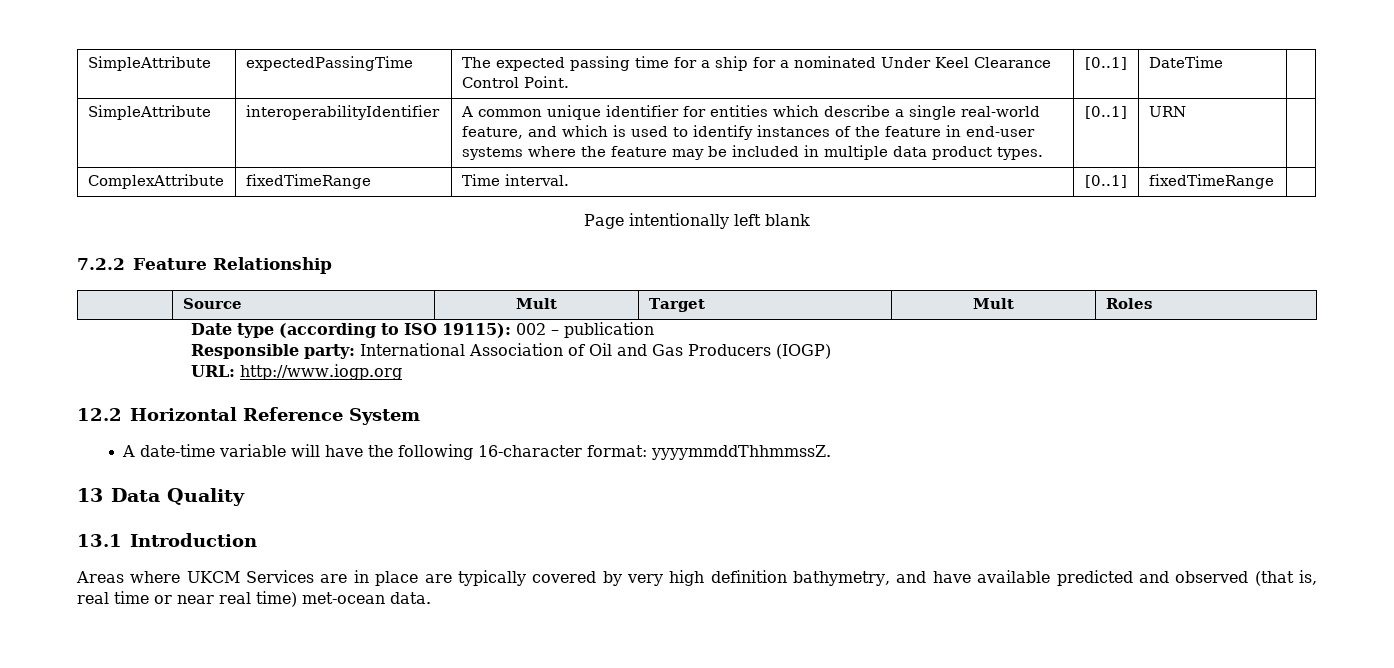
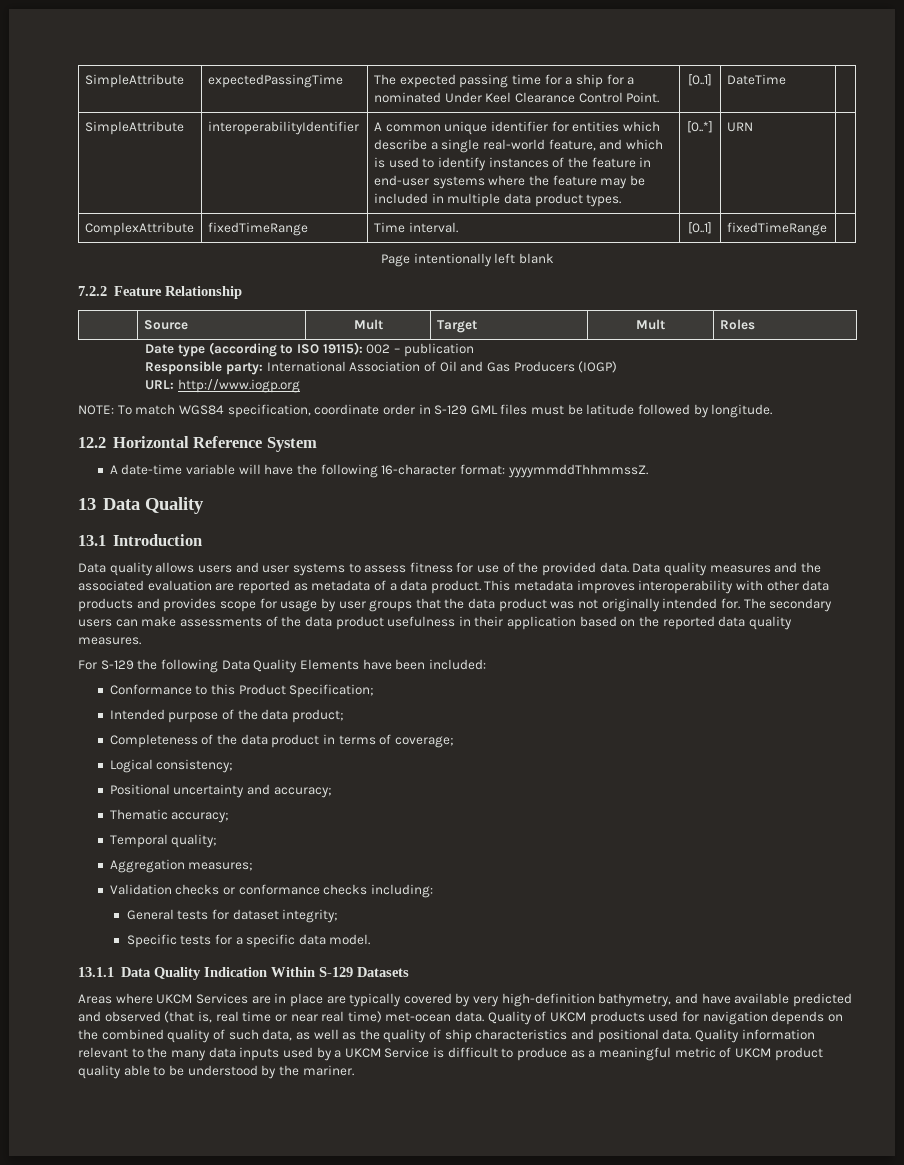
[1085,106,1127,119] [0..1] -> [687,121,713,133] [0..*]
(402, 372) none -> [78,404,773,418] // NOTE: To match WGS84 specification, coordinate order in S-129 GML files must be latitude followed by longitude.
(257, 540) none -> [78,562,821,576] [78,580,830,594] [78,598,833,612] [78,616,792,630] [78,637,141,645] [78,659,486,673] [109,684,375,698] [109,709,344,723] [109,734,454,748] [109,759,234,773] [109,784,332,798] [109,809,230,823] [109,834,218,848] [109,859,254,873] [109,884,433,898] [126,909,339,923] [126,934,371,948] [78,967,409,980] // Data quality allows users and user systems to assess fitness for use of the provided data. Data quality measures and the associated evaluation are reported as metadata of a data product. This metadata improves interoperability with other data products and provides scope for usage by user groups that the data product was not originally intended for. The secondary users can make assessments of the data product usefulness in their application based on the reported data quality measures. // For S-129 the following Data Quality Elements have been included: // Conformance to this Product Specification; // Intended purpose of the data product; // Completeness of the data product in terms of coverage; // Logical consistency; // Positional uncertainty and accuracy; // Thematic accuracy; // Temporal quality; // Aggregation measures; // Validation checks or conformance checks including: // General tests for dataset integrity; // Specific tests for a specific data model. // 13.1.1 Data Quality Indication Within S-129 Datasets
[669,570,787,586] high definition -> [501,993,595,1007] high-definition
(431, 598) none -> [487,1011,843,1025] [78,1029,815,1043] [78,1047,823,1061] [78,1065,354,1079] Quality of UKCM products used for navigation depends on the combined quality of such data, as well as the quality of ship characteristics and positional data. Quality information relevant to the many data inputs used by a UKCM Service is difficult to produce as a meaningful metric of UKCM product quality able to be understood by the mariner.

